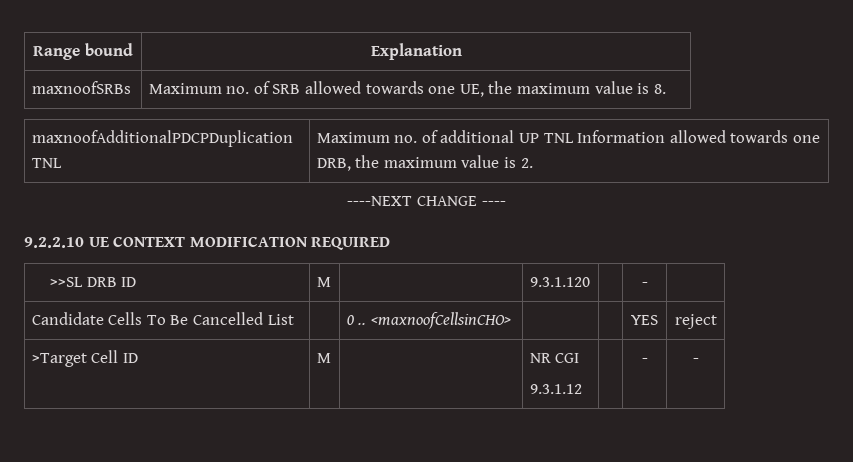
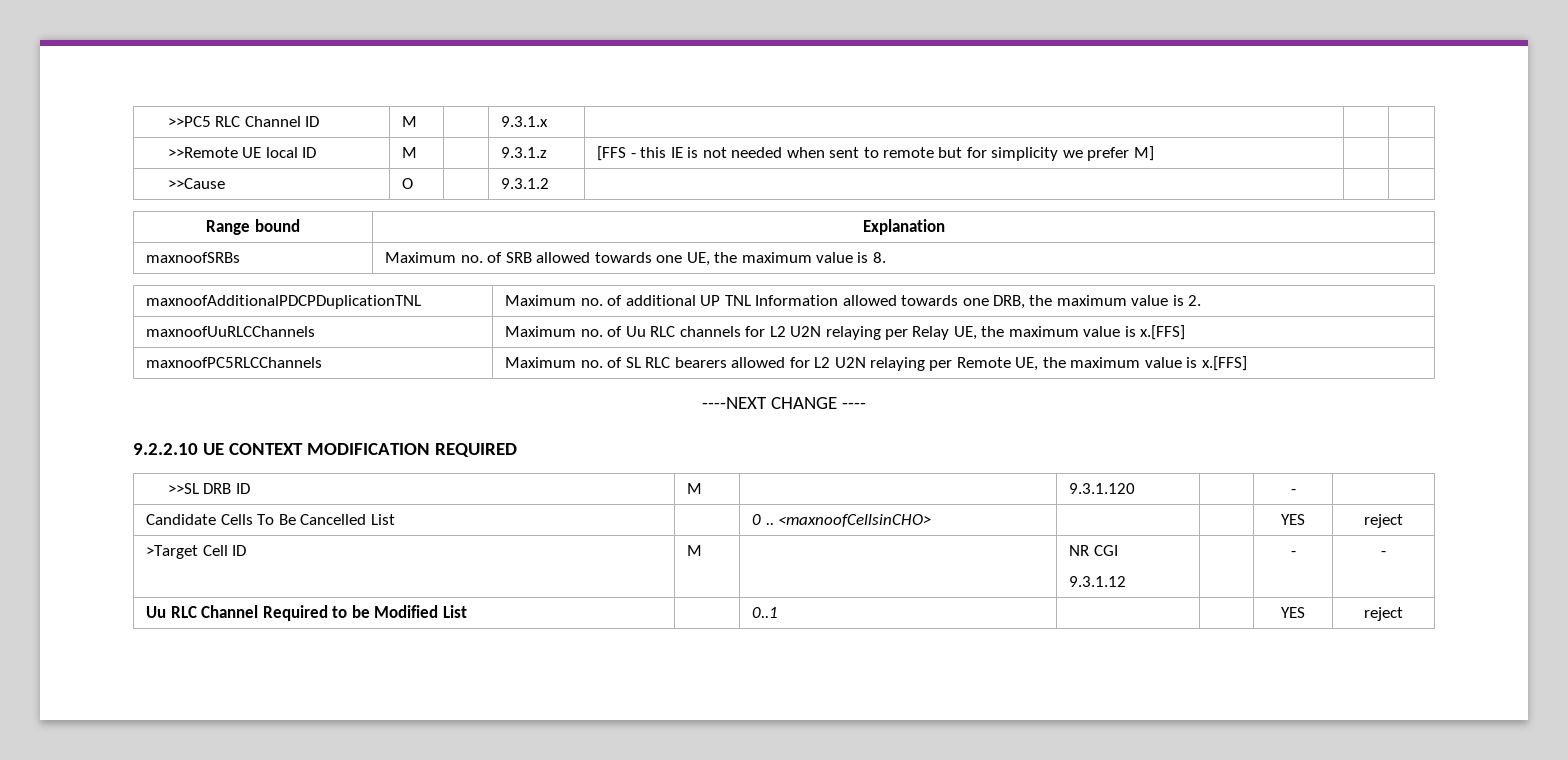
(33, 53) none -> [167,116,320,127] [402,116,418,127] [501,116,549,127] [167,147,317,158] [402,147,418,158] [501,147,548,158] [597,146,1154,161] [167,178,225,189] [402,178,414,189] [501,178,550,189] >>PC5 RLC Channel ID | M | | 9.3.1.x | | | // >>Remote UE local ID | M | | 9.3.1.z | [FFS - this IE is not needed when sent to remote but for simplicity we prefer M] | | // >>Cause | O | | 9.3.1.2 | | | //
(533, 163) none -> [146,326,316,337] [505,325,1186,340] [146,357,323,368] [505,356,1247,371] // maxnoofUuRLCChannels | Maximum no. of Uu RLC channels for L2 U2N relaying per Relay UE, the maximum value is x.[FFS] // maxnoofPC5RLCChannels | Maximum no. of SL RLC bearers allowed for L2 U2N relaying per Remote UE, the maximum value is x.[FFS]
(699, 360) none -> [146,605,467,621] [752,607,779,618] [1281,607,1305,618] [1364,607,1403,621] // Uu RLC Channel Required to be Modified List | | 0..1 | | | YES | reject

